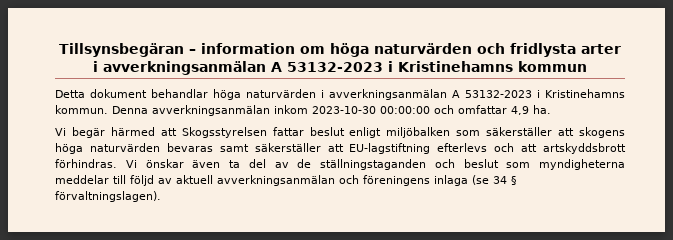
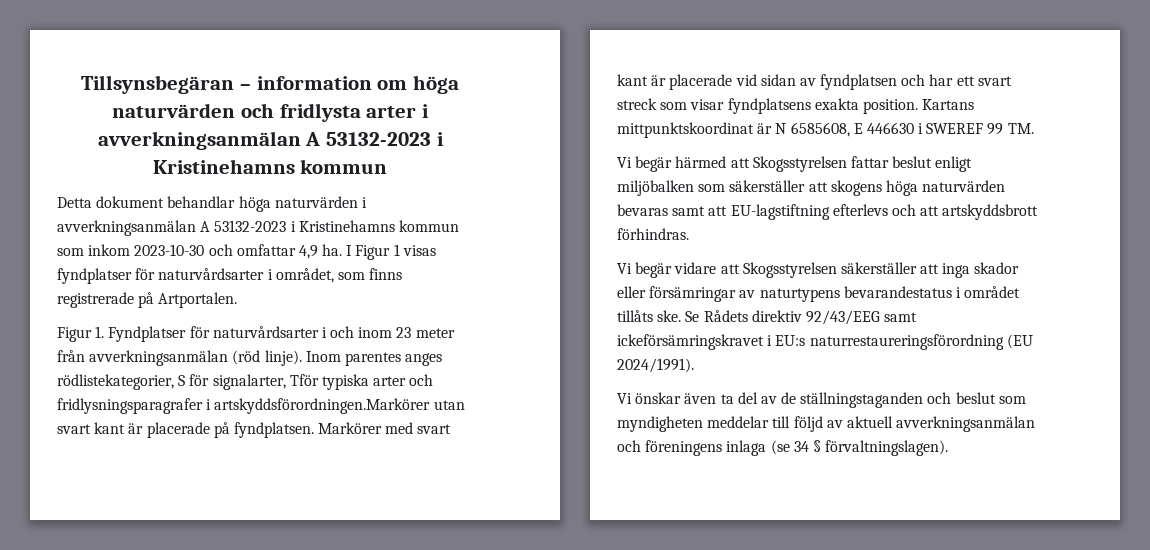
[55,105,270,116] kommun. Denna avverkningsanmälan -> [398,220,459,232] [57,248,84,256] kommun som
[380,106,430,114] 00:00:00 -> (205, 250) none
(551, 109) none -> [346,244,436,260] [57,268,403,284] [57,292,238,308] [57,326,455,342] [57,350,443,366] [57,374,434,390] [57,398,465,414] [57,422,452,438] [617,74,1012,90] [617,98,975,114] [617,122,1034,138] I Figur 1 visas fyndplatser för naturvårdsarter i området, som finns registrerade på Artportalen. // Figur 1. Fyndplatser för naturvårdsarter i och inom 23 meter från avverkningsanmälan (röd linje). Inom parentes anges rödlistekategorier, S för signalarter, Tför typiska arter och fridlysningsparagrafer i artskyddsförordningen.Markörer utan svart kant är placerade på fyndplatsen. Markörer med svart kant är placerade vid sidan av fyndplatsen och har ett svart streck som visar fyndplatsens exakta position. Kartans mittpunktskoordinat är N 6585608, E 446630 i SWEREF 99 TM.
[254,143,321,152] säkerställer -> (706, 211) none
(117, 163) none -> [617,262,1020,278] [617,286,1021,302] [617,310,918,325] [617,334,1033,350] [617,358,694,373] // Vi begär vidare att Skogsstyrelsen säkerställer att inga skador eller försämringar av naturtypens bevarandestatus i området tillåts ske. Se Rådets direktiv 92/43/EEG samt ickeförsämringskravet i EU:s naturrestaureringsförordning (EU 2024/1991). //
[539,159,625,170] myndigheterna -> [617,416,703,432] myndigheten

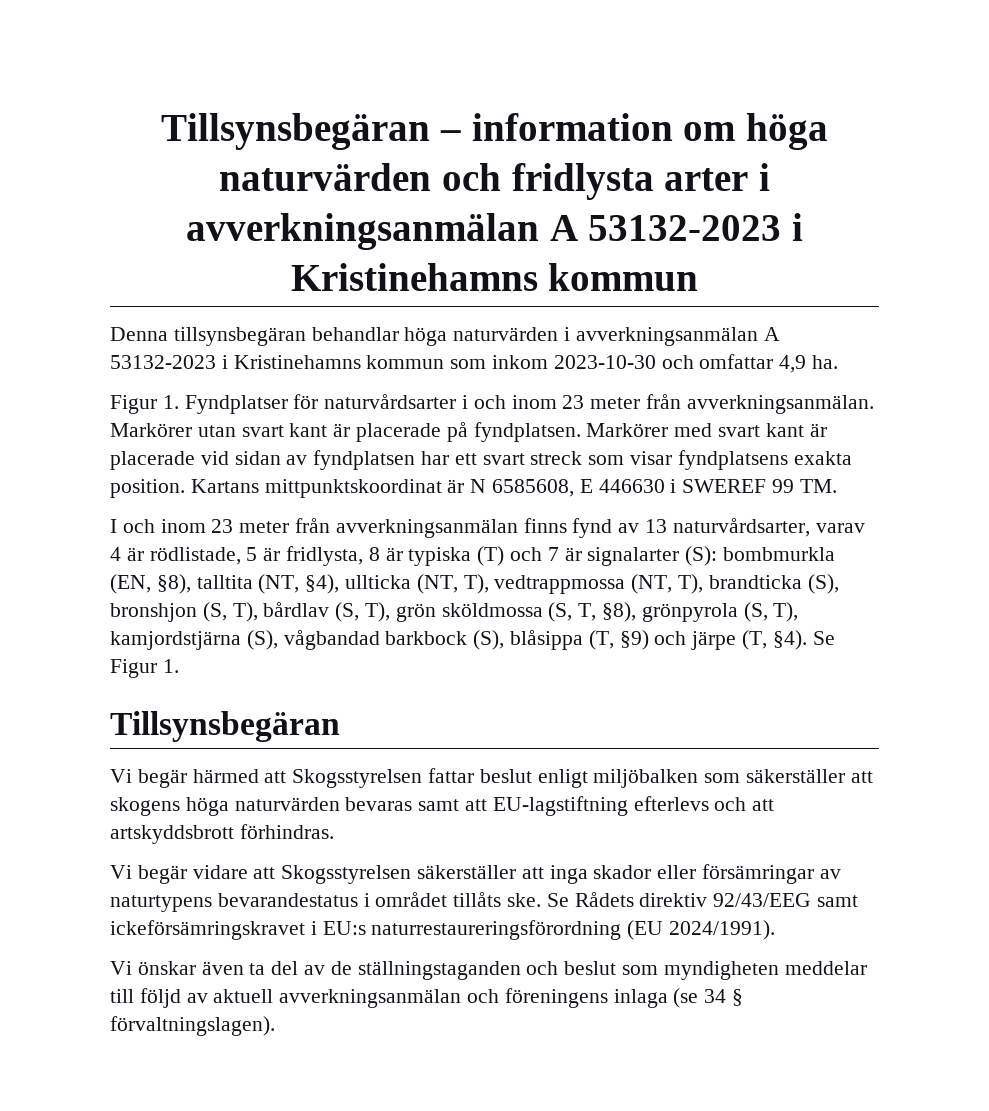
[57,196,165,208] Detta dokument -> [110,327,306,346] Denna tillsynsbegäran
[346,244,436,260] [57,268,403,284] [57,292,238,308] I Figur 1 visas fyndplatser för naturvårdsarter i området, som finns registrerade på Artportalen. -> (839, 362) none
[89,350,443,366] [57,374,434,390] [57,398,431,414] avverkningsanmälan (röd linje). Inom parentes anges rödlistekategorier, S för signalarter, Tför typiska arter och fridlysningsparagrafer i artskyddsförordningen.Markörer -> [686,395,874,414] [110,423,192,437] avverkningsanmälan. Markörer
[901,74,926,86] och -> (416, 460) none
(1034, 128) none -> [110,518,865,538] [110,546,836,566] [110,574,839,594] [110,602,799,622] [110,630,835,650] [110,659,179,678] [110,711,340,742] // I och inom 23 meter från avverkningsanmälan finns fynd av 13 naturvårdsarter, varav 4 är rödlistade, 5 är fridlysta, 8 är typiska (T) och 7 är signalarter (S): bombmurkla (EN, §8), talltita (NT, §4), ullticka (NT, T), vedtrappmossa (NT, T), brandticka (S), bronshjon (S, T), bårdlav (S, T), grön sköldmossa (S, T, §8), grönpyrola (S, T), kamjordstjärna (S), vågbandad barkbock (S), blåsippa (T, §9) och järpe (T, §4). Se Figur 1. // Tillsynsbegäran

